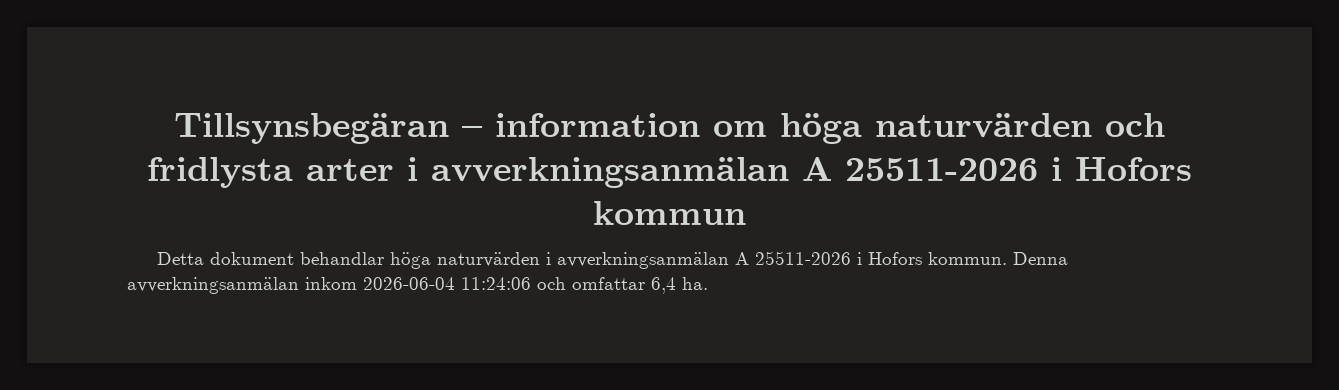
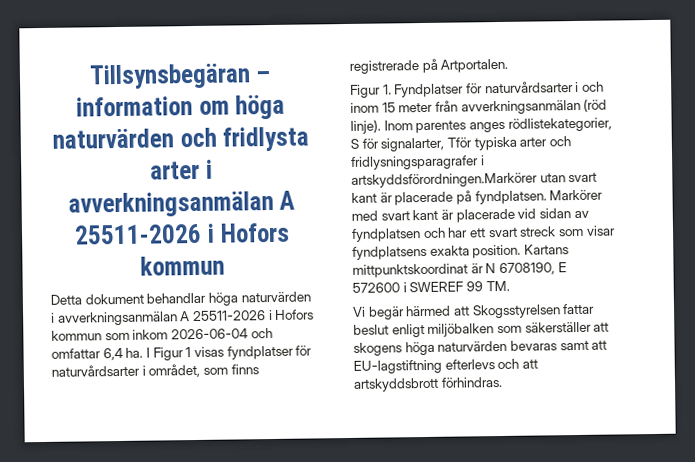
[928,252,1069,265] [127,277,299,294] kommun. Denna avverkningsanmälan -> [51,330,130,341] kommun som
[461,277,531,290] 11:24:06 -> (248, 334) none
(708, 283) none -> [145,345,313,361] [51,363,259,378] [349,58,509,74] [350,81,604,98] [350,98,608,115] [350,117,612,134] [350,136,571,152] [351,155,485,170] [351,172,598,188] [351,189,604,206] [351,208,589,223] [351,225,616,242] [352,244,569,260] [352,262,567,278] [352,280,510,293] [352,303,596,320] [353,321,610,338] [353,340,608,356] [353,358,538,374] [353,376,503,392] I Figur 1 visas fyndplatser för naturvårdsarter i området, som finns registrerade på Artportalen. // Figur 1. Fyndplatser för naturvårdsarter i och inom 15 meter från avverkningsanmälan (röd linje). Inom parentes anges rödlistekategorier, S för signalarter, Tför typiska arter och fridlysningsparagrafer i artskyddsförordningen.Markörer utan svart kant är placerade på fyndplatsen. Markörer med svart kant är placerade vid sidan av fyndplatsen och har ett svart streck som visar fyndplatsens exakta position. Kartans mittpunktskoordinat är N 6708190, E 572600 i SWEREF 99 TM. // Vi begär härmed att Skogsstyrelsen fattar beslut enligt miljöbalken som säkerställer att skogens höga naturvärden bevaras samt att EU-lagstiftning efterlevs och att artskyddsbrott förhindras.

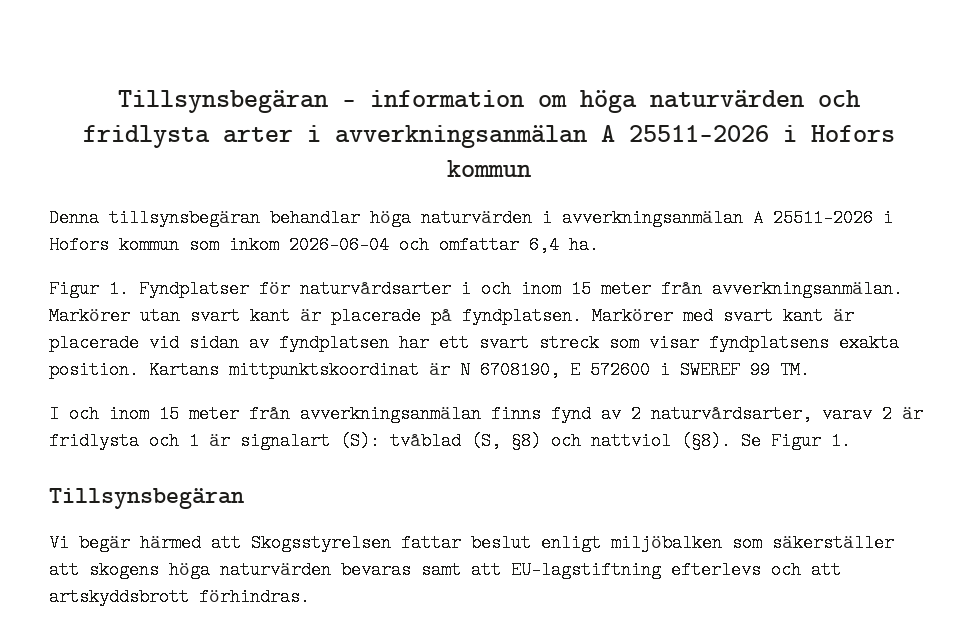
[50,293,144,305] Detta dokument -> [49,209,260,227] Denna tillsynsbegäran
[145,345,313,361] [51,363,259,378] [349,58,509,74] I Figur 1 visas fyndplatser för naturvårdsarter i området, som finns registrerade på Artportalen. -> (599, 245) none
[460,98,608,115] [350,117,612,134] [350,136,571,152] [351,155,485,170] [351,172,538,188] avverkningsanmälan (röd linje). Inom parentes anges rödlistekategorier, S för signalarter, Tför typiska arter och fridlysningsparagrafer i artskyddsförordningen.Markörer -> [712,280,903,298] [49,307,130,325] avverkningsanmälan. Markörer
[422,227,446,239] och -> (389, 343) none
(510, 286) none -> [49,405,923,423] [49,432,851,450] [49,488,244,509] // I och inom 15 meter från avverkningsanmälan finns fynd av 2 naturvårdsarter, varav 2 är fridlysta och 1 är signalart (S): tvåblad (S, §8) och nattviol (§8). Se Figur 1. // Tillsynsbegäran

